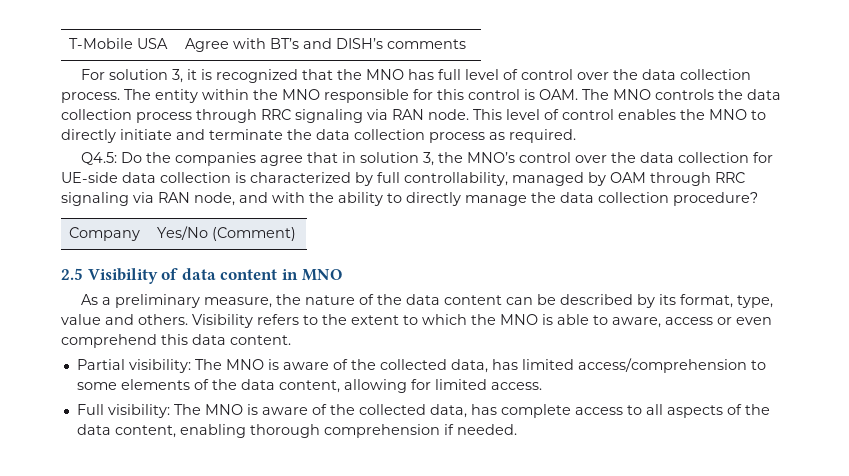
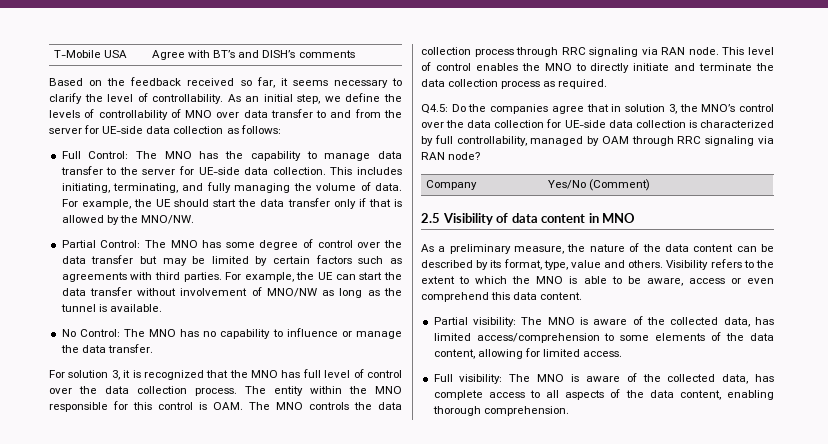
(467, 44) none -> [49,77,402,88] [49,93,402,104] [49,109,402,120] [49,125,281,134] [61,151,403,161] [60,166,402,175] [61,182,402,193] [61,198,403,209] [61,215,194,225] [61,239,402,250] [61,255,402,266] [61,272,402,282] [61,287,403,298] [60,304,162,312] [61,328,402,339] [60,344,153,353] // Based on the feedback received so far, it seems necessary to clarify the level of controllability. As an initial step, we define the levels of controllability of MNO over data transfer to and from the server for UE-side data collection as follows: // Full Control: The MNO has the capability to manage data transfer to the server for UE-side data collection. This includes initiating, terminating, and fully managing the volume of data. For example, the UE should start the data transfer only if that is allowed by the MNO/NW. // Partial Control: The MNO has some degree of control over the data transfer but may be limited by certain factors such as agreements with third parties. For example, the UE can start the data transfer without involvement of MNO/NW as long as the tunnel is available. // No Control: The MNO has no capability to influence or manage the data transfer.
[194,192,758,206] node, and with the ability to directly manage the data collection procedure? -> [448,152,481,160] node?
(608, 320) none -> [627,276,641,284] be
[323,424,517,438] comprehension if needed. -> [483,406,569,416] comprehension.

